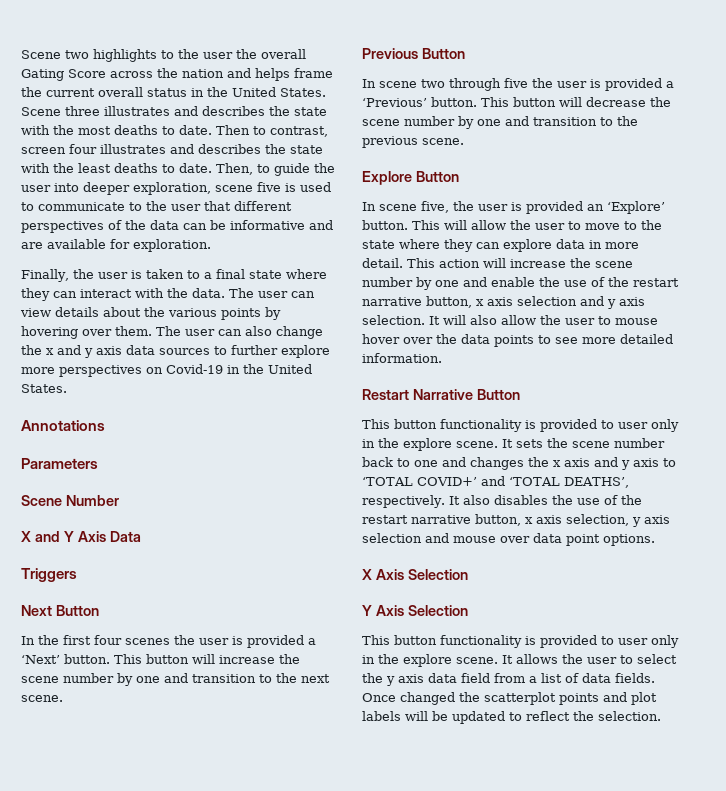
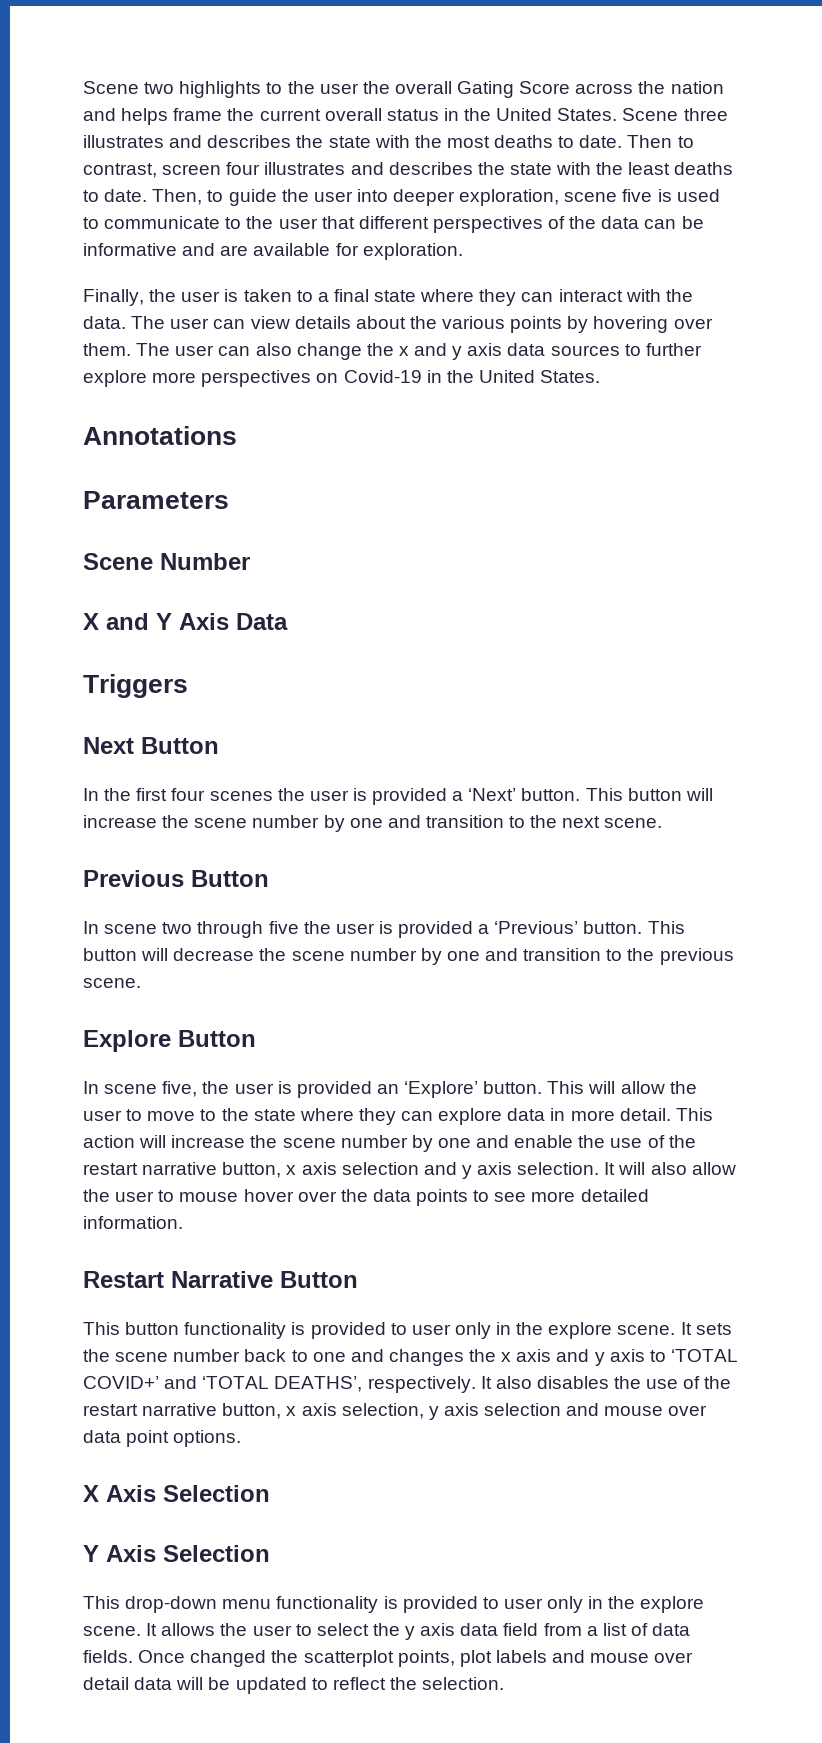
[394,635,437,645] button -> [125,1596,272,1613] drop-down menu
[559,692,657,705] [362,711,401,721] points and plot labels -> [397,1650,694,1667] [83,1677,173,1690] points, plot labels and mouse over detail data

